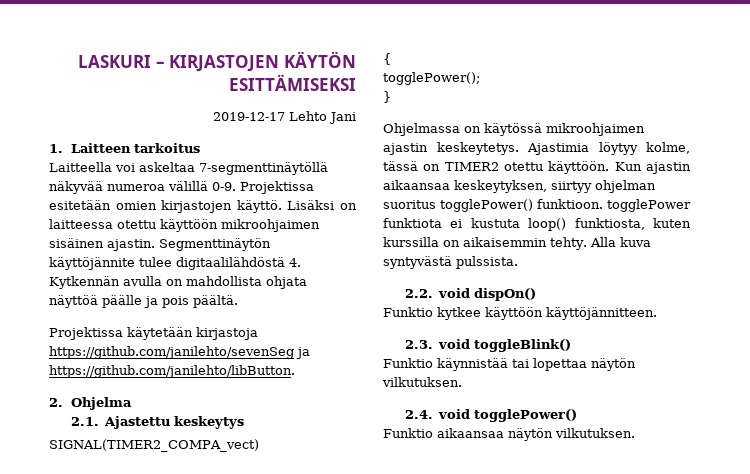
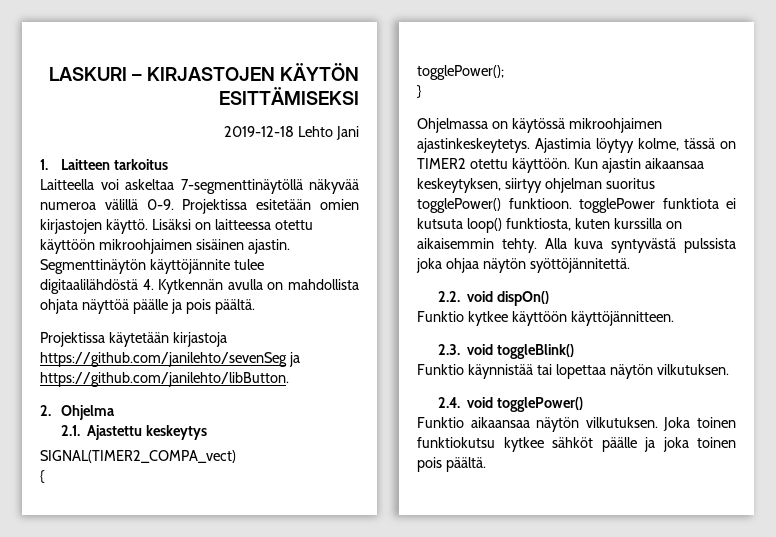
[213,112,285,121] 2019-12-17 -> [224,126,295,137] 2019-12-18
[383,142,519,155] ajastin keskeytetys. -> [417,138,530,153] ajastinkeskeytetys.
[470,218,520,228] kustuta -> [417,218,463,229] kutsuta
[456,256,518,269] pulssista. -> [684,238,736,253] [416,258,630,273] pulssista joka ohjaa näytön syöttöjännitettä.
(635, 433) none -> [663,417,736,431] [417,437,736,452] [417,457,486,472] Joka toinen funktiokutsu kytkee sähköt päälle ja joka toinen pois päältä.

